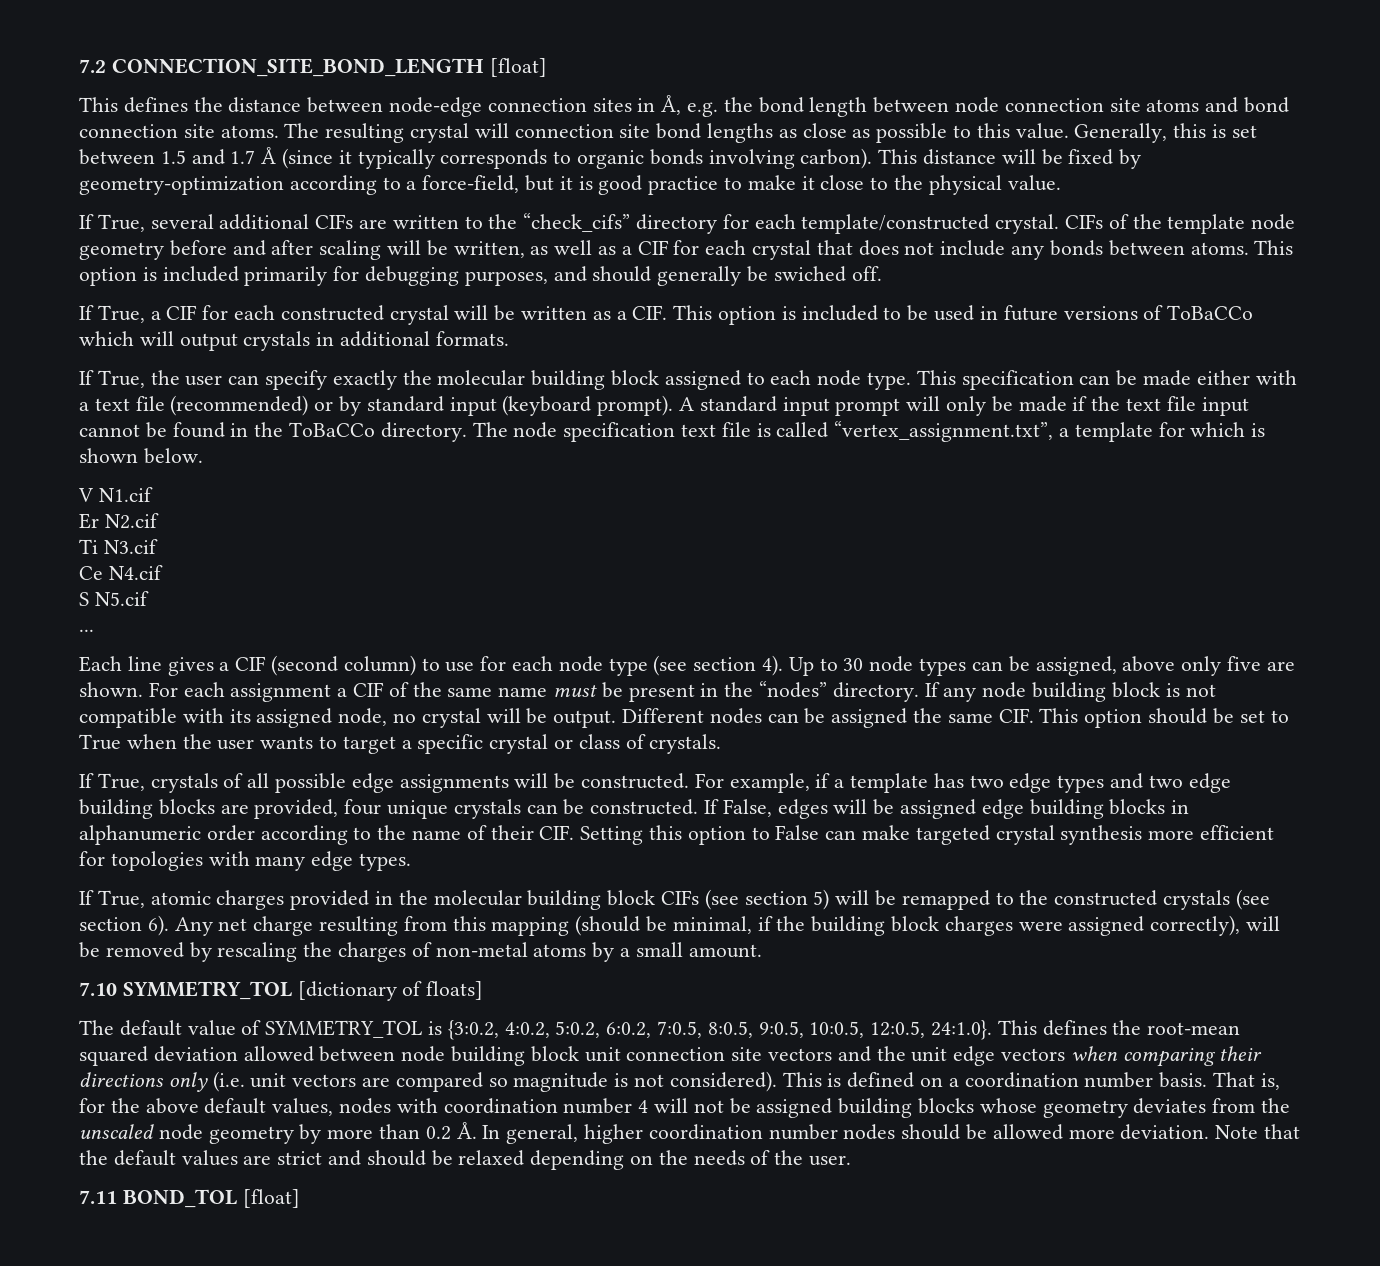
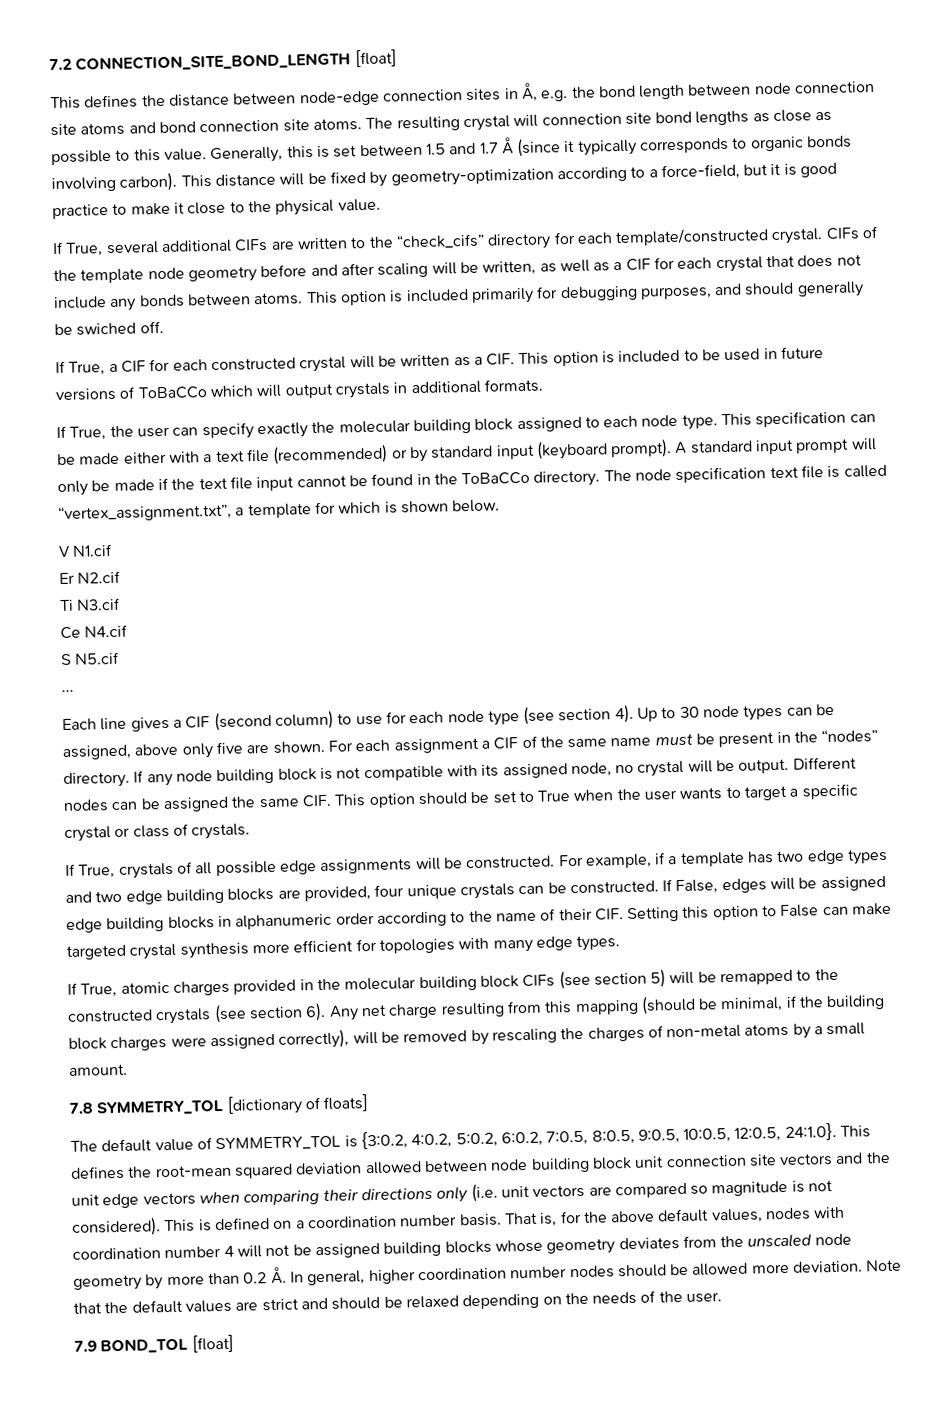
[79,982,117,996] 7.10 -> [69,1102,93,1114] 7.8
[79,1190,117,1204] 7.11 -> [74,1340,97,1352] 7.9

